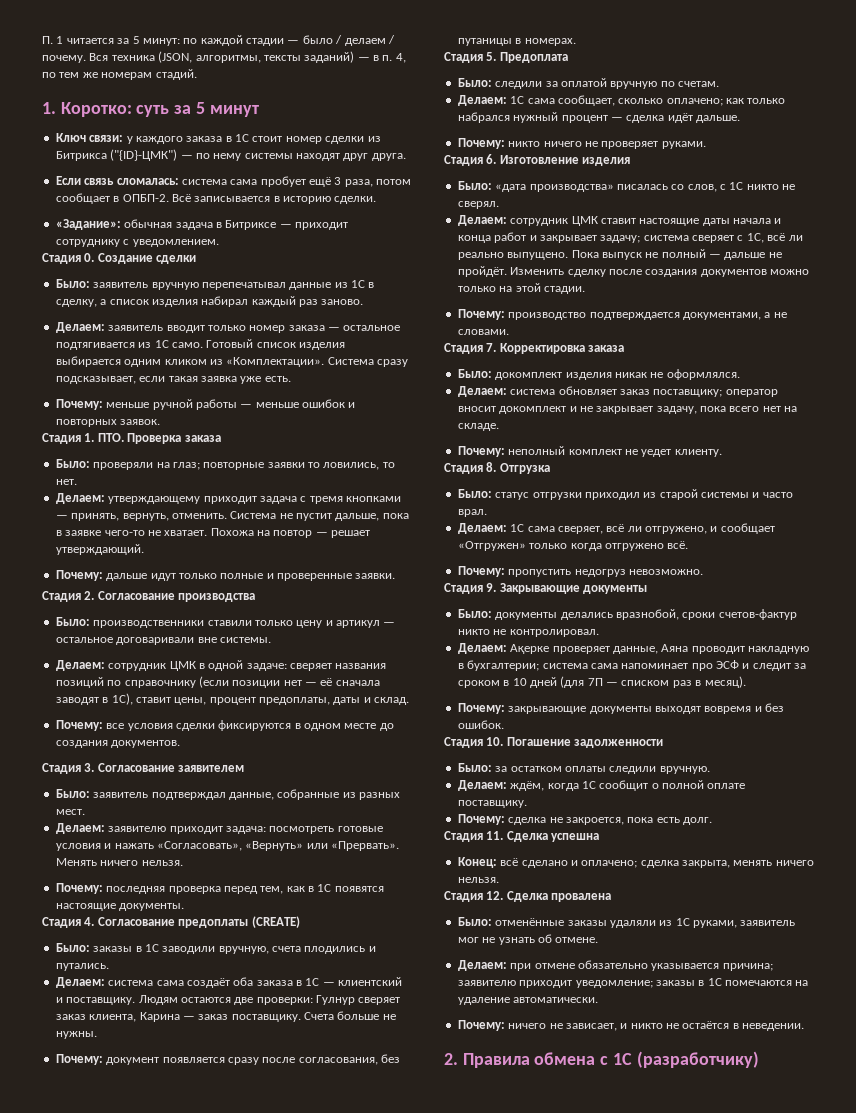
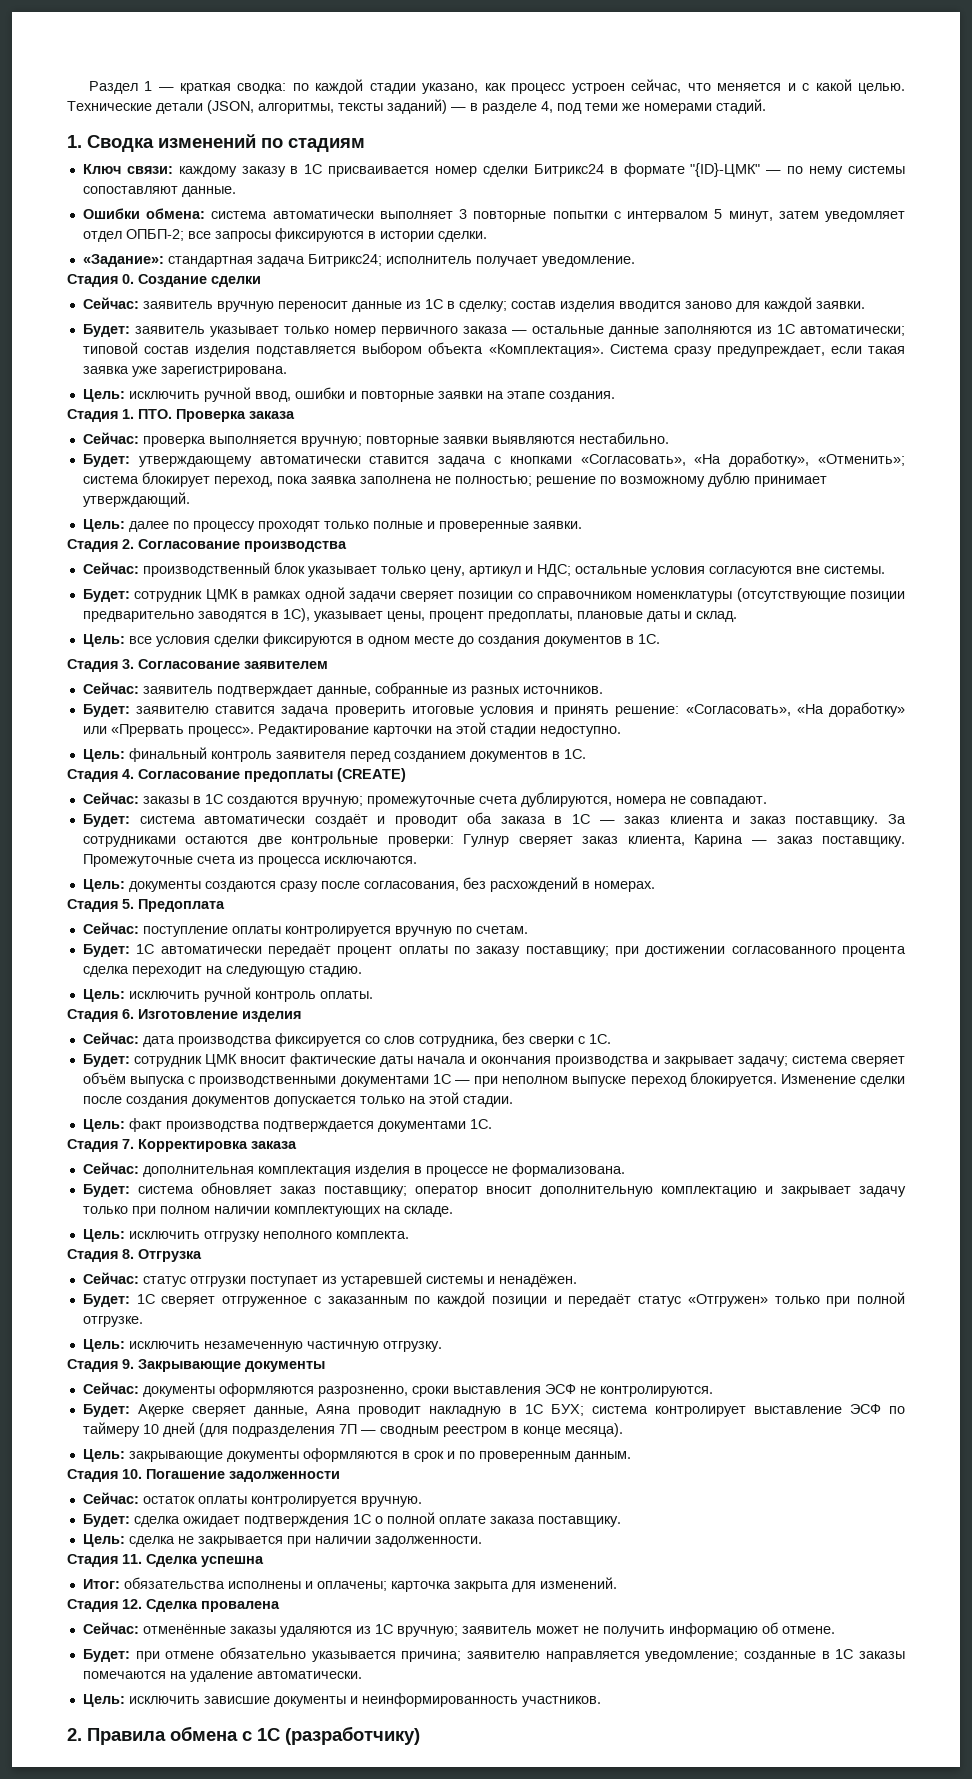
[42,35,395,46] [42,53,155,63] П. 1 читается за 5 минут: по каждой стадии — было / делаем / почему. Вся техника -> [88,79,905,94] [67,101,203,114] Раздел 1 — краткая сводка: по каждой стадии указано, как процесс устроен сейчас, что меняется и с какой целью. Технические детали
[382,53,406,63] [42,69,197,80] [42,102,259,117] п. 4, по тем же номерам стадий. // 1. Коротко: суть за 5 минут -> [482,99,766,114] [67,134,365,152] разделе 4, под теми же номерами стадий. // 1. Сводка изменений по стадиям
[126,134,283,144] у каждого заказа в 1С стоит -> [178,164,430,177] каждому заказу в 1С присваивается
[367,136,381,142] [55,149,406,161] [55,176,412,187] [55,193,377,204] [55,219,348,230] [55,239,219,247] из Битрикса ("{ID}-ЦМК") — по нему системы находят друг друга. // Если связь сломалась: система сама пробует ещё 3 раза, потом сообщает в ОПБП-2. Всё записывается в историю сделки. // «Задание»: обычная задача в Битриксе — приходит сотруднику с уведомлением. -> [533,163,905,177] [82,186,236,197] [82,208,905,222] [82,228,487,242] [82,254,635,267] Битрикс24 в формате "{ID}-ЦМК" — по нему системы сопоставляют данные. // Ошибки обмена: система автоматически выполняет 3 повторные попытки с интервалом 5 минут, затем уведомляет отдел ОПБП-2; все запросы фиксируются в истории сделки. // «Задание»: стандартная задача Битрикс24; исполнитель получает уведомление.
[55,279,90,288] Было: -> [82,297,139,309] Сейчас:
[201,282,286,290] перепечатывал -> [277,301,348,312] переносит
[55,296,364,307] [55,322,205,333] сделку, а список изделия набирал каждый раз заново. // Делаем: заявитель вводит -> [458,297,865,312] [82,324,279,337] сделку; состав изделия вводится заново для каждой заявки. // Будет: заявитель указывает
(286, 329) none -> [380,326,458,337] первичного
[343,325,401,331] [55,339,345,350] [55,356,325,367] остальное подтягивается из 1С само. Готовый список изделия выбирается одним кликом из «Комплектации». -> [531,324,905,337] [82,342,604,357] остальные данные заполняются из 1С автоматически; типовой состав изделия подставляется выбором объекта «Комплектация».
[55,376,136,384] подсказывает, -> [716,346,825,357] предупреждает,
[264,376,291,382] [55,399,356,410] [55,419,161,427] есть. // Почему: меньше ручной работы — меньше ошибок и повторных заявок. -> [160,366,287,377] [82,387,615,402] зарегистрирована. // Цель: исключить ручной ввод, ошибки и повторные заявки на этапе создания.
[55,459,395,470] [55,479,77,485] [55,493,401,504] [55,511,409,521] [55,528,371,538] [55,544,144,555] [55,570,176,581] Было: проверяли на глаз; повторные заявки то ловились, то нет. // Делаем: утверждающему приходит задача с тремя кнопками — принять, вернуть, отменить. Система не пустит дальше, пока в заявке чего-то не хватает. Похожа на повтор — решает утверждающий. // Почему: дальше идут -> [82,432,669,447] [82,452,905,467] [82,472,827,487] [82,492,190,507] [82,519,320,532] Сейчас: проверка выполняется вручную; повторные заявки выявляются нестабильно. // Будет: утверждающему автоматически ставится задача с кнопками «Согласовать», «На доработку», «Отменить»; система блокирует переход, пока заявка заполнена не полностью; решение по возможному дублю принимает утверждающий. // Цель: далее по процессу проходят
[55,617,396,628] [55,637,195,645] Было: производственники ставили только цену и артикул — остальное договаривали -> [82,562,792,577] Сейчас: производственный блок указывает только цену, артикул и НДС; остальные условия согласуются
[55,660,105,671] Делаем: -> [82,589,130,602] Будет:
[208,660,387,671] [55,676,380,688] [55,697,99,705] одной задаче: сверяет названия позиций по справочнику (если позиции нет — её сначала заводят -> [253,587,905,602] [82,611,267,622] рамках одной задачи сверяет позиции со справочником номенклатуры (отсутствующие позиции предварительно заводятся
[135,697,171,703] ставит -> [313,611,383,622] указывает
(330, 701) none -> [576,611,643,619] плановые
[55,720,103,731] Почему: -> [82,634,125,647] Цель:
[111,740,181,748] документов. -> [543,634,660,647] документов в 1С.
[55,789,226,800] Было: заявитель подтверждал -> [82,682,313,697] Сейчас: заявитель подтверждает
[55,809,85,815] [55,823,383,834] [55,841,399,851] [55,858,183,866] [55,883,384,894] [55,903,185,911] мест. // Делаем: заявителю приходит задача: посмотреть готовые условия и нажать «Согласовать», «Вернуть» или «Прервать». Менять ничего нельзя. // Почему: последняя проверка перед тем, как в 1С появятся настоящие документы. -> [522,686,603,694] [82,702,906,717] [82,722,621,737] [82,747,586,762] источников. // Будет: заявителю ставится задача проверить итоговые условия и принять решение: «Согласовать», «На доработку» или «Прервать процесс». Редактирование карточки на этой стадии недоступно. // Цель: финальный контроль заявителя перед созданием документов в 1С.
[55,943,376,954] [55,963,109,971] [55,977,230,988] Было: заказы в 1С заводили вручную, счета плодились и путались. // Делаем: система сама создаёт -> [82,792,767,807] [82,814,458,827] Сейчас: заказы в 1С создаются вручную; промежуточные счета дублируются, номера не совпадают. // Будет: система автоматически создаёт и проводит
[338,977,403,986] [55,995,178,1005] клиентский и поставщику. Людям -> [624,814,906,827] [82,836,176,847] заказ клиента и заказ поставщику. За сотрудниками
(254, 1001) none -> [291,836,379,847] контрольные
[304,1011,396,1020] [55,1031,97,1039] [55,1054,225,1065] Счета больше не нужны. // Почему: документ появляется -> [82,854,417,867] [82,879,276,892] Промежуточные счета из процесса исключаются. // Цель: документы создаются
[457,38,512,46] путаницы -> [489,877,578,892] расхождений
[457,78,607,89] Было: следили за оплатой -> [82,922,391,937] Сейчас: поступление оплаты контролируется
[457,95,786,106] [457,112,740,123] [457,138,706,149] [444,154,631,166] [457,181,796,192] [457,201,499,209] [457,215,700,226] Делаем: 1С сама сообщает, сколько оплачено; как только набрался нужный процент — сделка идёт дальше. // Почему: никто ничего не проверяет руками. // Стадия 6. Изготовление изделия // Было: «дата производства» писалась со слов, с 1С никто не сверял. // Делаем: сотрудник ЦМК ставит настоящие -> [82,944,906,957] [82,966,362,977] [82,987,373,1002] [67,1009,301,1022] [82,1032,611,1047] [82,1053,376,1067] Будет: 1С автоматически передаёт процент оплаты по заказу поставщику; при достижении согласованного процента сделка переходит на следующую стадию. // Цель: исключить ручной контроль оплаты. // Стадия 6. Изготовление изделия // Сейчас: дата производства фиксируется со слов сотрудника, без сверки с 1С. // Будет: сотрудник ЦМК вносит фактические
[457,232,527,243] конца работ -> [480,1056,649,1067] окончания производства
[737,233,803,243] [457,249,782,260] [457,266,606,277] с 1С, всё ли реально выпущено. Пока выпуск не полный — дальше не пройдёт. Изменить сделку -> [82,1072,905,1087] объём выпуска с производственными документами 1С — при неполном выпуске переход блокируется. Изменение сделки
[770,269,809,275] можно -> [273,1096,356,1107] допускается
[457,309,787,320] [457,329,509,335] [444,343,625,354] [457,369,740,380] [457,386,507,397] Почему: производство подтверждается документами, а не словами. // Стадия 7. Корректировка заказа // Было: докомплект изделия никак не оформлялся. // Делаем: -> [82,1118,492,1132] [67,1139,297,1152] [82,1162,625,1177] [82,1184,130,1197] Цель: факт производства подтверждается документами 1С. // Стадия 7. Корректировка заказа // Сейчас: дополнительная комплектация изделия в процессе не формализована. // Будет:
[499,406,798,414] [457,423,499,431] [457,446,722,457] докомплект и не закрывает задачу, пока всего нет на складе. // Почему: неполный комплект не уедет клиенту. -> [539,1186,906,1197] [82,1206,453,1217] [82,1229,409,1242] дополнительную комплектацию и закрывает задачу только при полном наличии комплектующих на складе. // Цель: исключить отгрузку неполного комплекта.
[457,489,492,498] Было: -> [82,1272,139,1284] Сейчас:
[584,489,793,500] [457,509,487,517] [457,523,775,534] [457,541,689,551] [457,566,703,577] [444,583,648,594] [457,609,797,620] [457,629,599,637] [457,643,610,654] приходил из старой системы и часто врал. // Делаем: 1С сама сверяет, всё ли отгружено, и сообщает «Отгружен» только когда отгружено всё. // Почему: пропустить недогруз невозможно. // Стадия 9. Закрывающие документы // Было: документы делались вразнобой, сроки счетов-фактур никто не контролировал. // Делаем: Ақерке проверяет -> [249,1272,577,1287] [82,1292,906,1307] [82,1316,143,1327] [82,1339,442,1352] [67,1359,325,1372] [82,1382,713,1397] [82,1404,246,1417] поступает из устаревшей системы и ненадёжен. // Будет: 1С сверяет отгруженное с заказанным по каждой позиции и передаёт статус «Отгружен» только при полной отгрузке. // Цель: исключить незамеченную частичную отгрузку. // Стадия 9. Закрывающие документы // Сейчас: документы оформляются разрозненно, сроки выставления ЭСФ не контролируются. // Будет: Ақерке сверяет
[467,660,807,671] [457,680,510,688] бухгалтерии; система сама напоминает про ЭСФ и следит за сроком в -> [524,1404,905,1417] [82,1422,140,1437] 1С БУХ; система контролирует выставление ЭСФ по таймеру
(585, 682) none -> [231,1426,335,1437] подразделения
[621,676,746,688] [457,703,784,714] [457,720,504,729] [444,737,664,748] [457,763,710,774] [457,780,649,791] списком раз в месяц). // Почему: закрывающие документы выходят вовремя и без ошибок. // Стадия 10. Погашение задолженности // Было: за остатком оплаты следили вручную. // Делаем: ждём, когда 1С сообщит -> [379,1423,623,1437] [82,1448,631,1462] [67,1469,340,1482] [82,1492,422,1507] [82,1514,371,1527] сводным реестром в конце месяца). // Цель: закрывающие документы оформляются в срок и по проверенным данным. // Стадия 10. Погашение задолженности // Сейчас: остаток оплаты контролируется вручную. // Будет: сделка ожидает подтверждения 1С
(746, 786) none -> [489,1516,535,1524] заказа
[457,814,505,825] Почему: -> [82,1534,125,1547] Цель:
[565,817,712,825] закроется, пока есть долг. -> [197,1536,482,1547] закрывается при наличии задолженности.
[457,857,814,868] [457,877,499,883] Конец: всё сделано и оплачено; сделка закрыта, менять ничего нельзя. -> [82,1577,617,1592] Итог: обязательства исполнены и оплачены; карточка закрыта для изменений.
[457,917,492,926] Было: -> [82,1622,139,1634] Сейчас:
[609,918,796,928] [457,937,535,945] удаляли из 1С руками, заявитель мог не узнать -> [279,1623,758,1637] удаляются из 1С вручную; заявитель может не получить информацию
[457,960,507,971] Делаем: -> [82,1649,130,1662] Будет:
[519,978,722,988] приходит уведомление; заказы в 1С -> [545,1649,906,1662] направляется уведомление; созданные в 1С заказы
[457,1020,805,1031] Почему: ничего не зависает, и никто не остаётся в неведении. -> [82,1693,601,1707] Цель: исключить зависшие документы и неинформированность участников.

